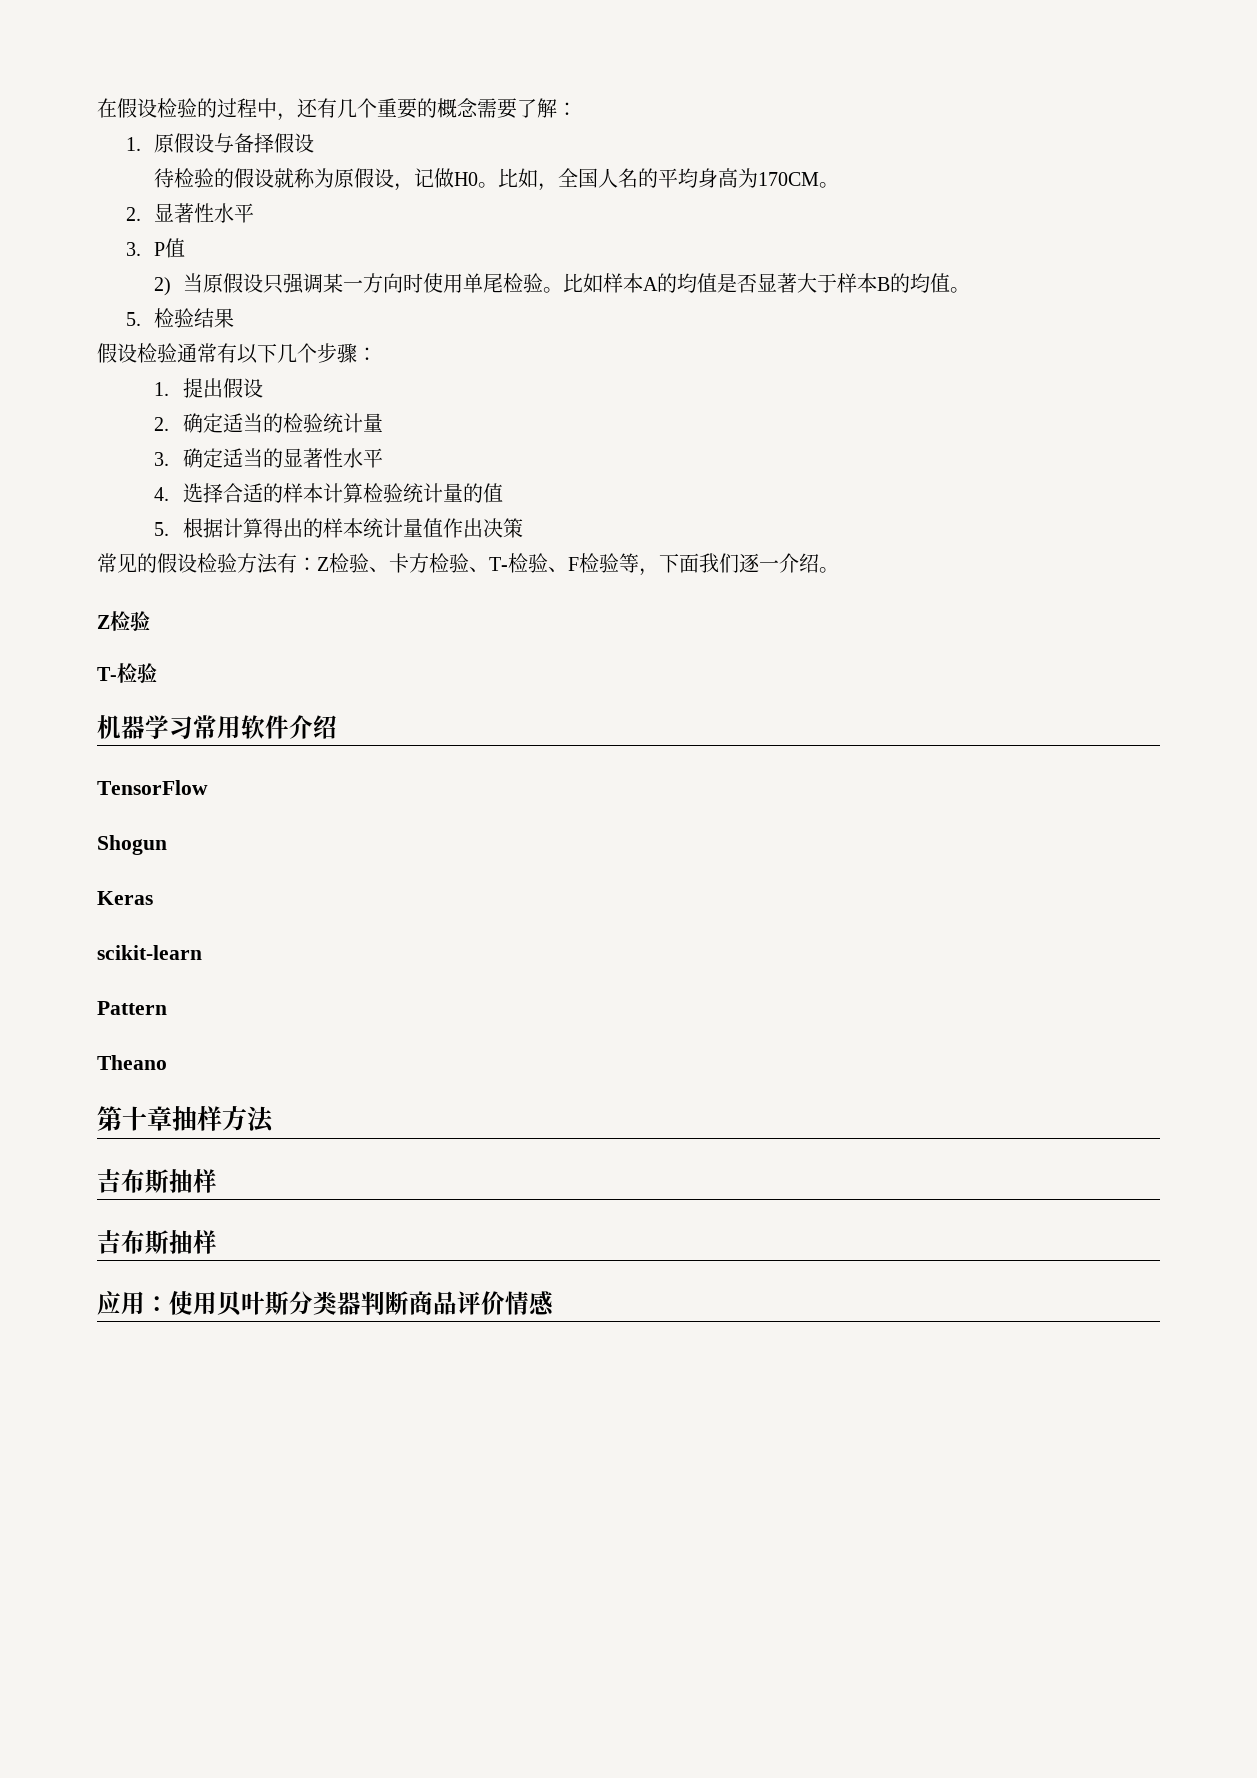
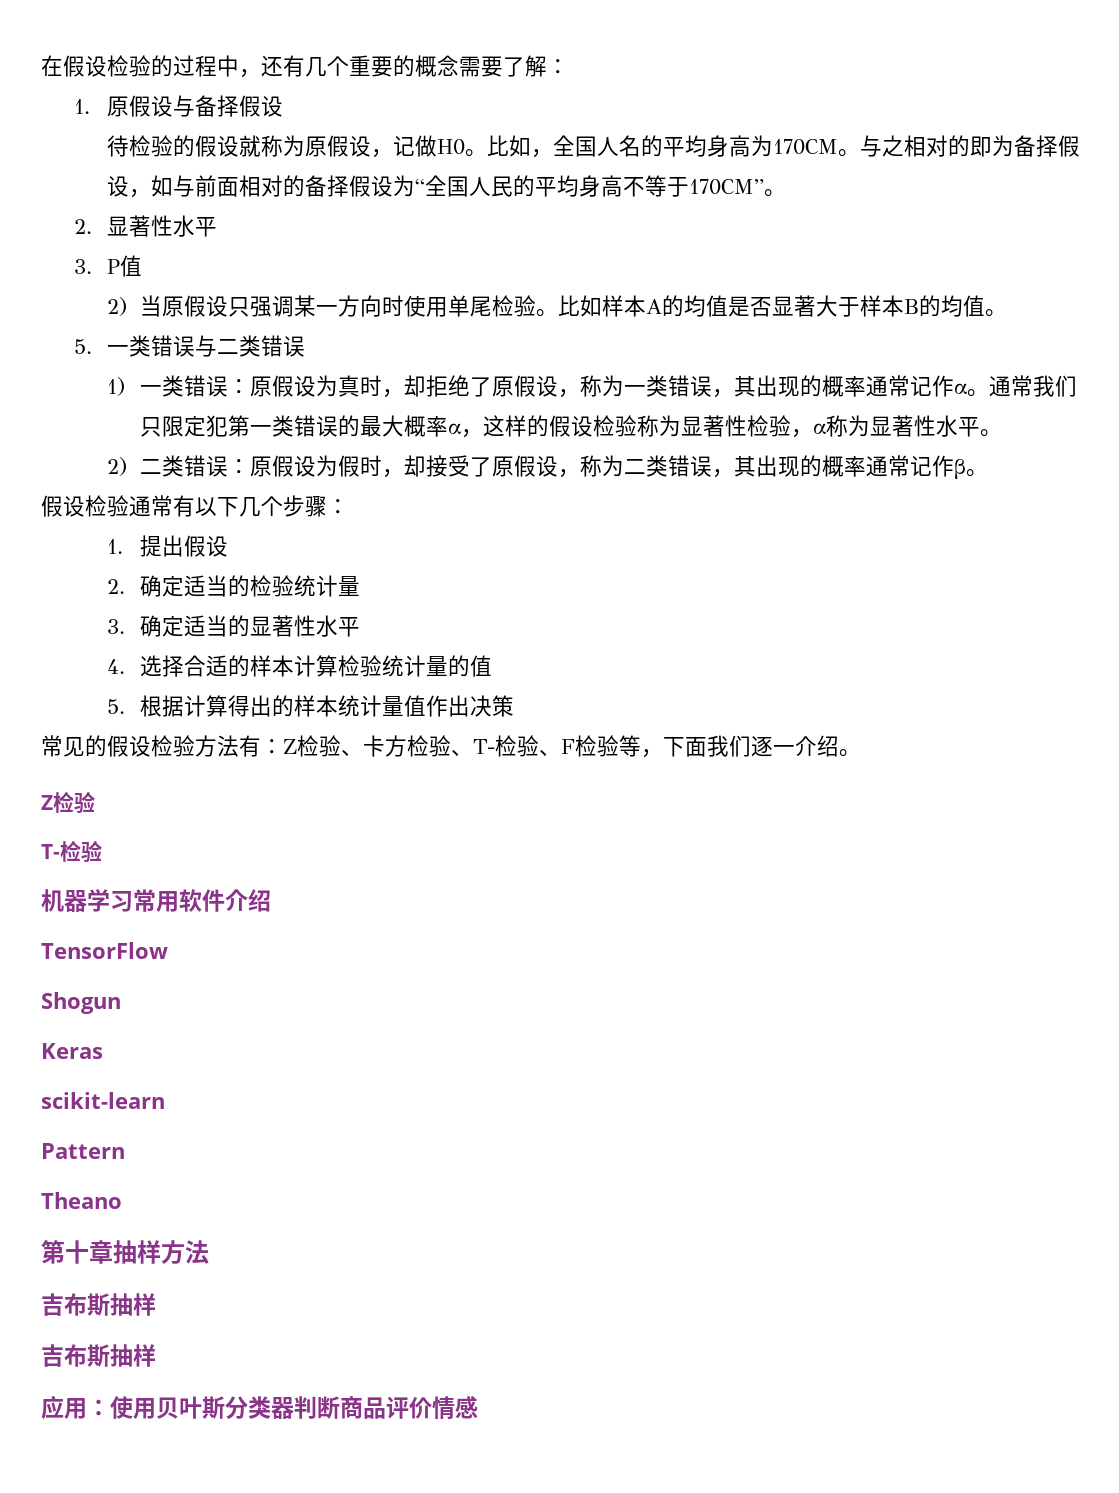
(840, 185) none -> [859,135,1080,157] [106,175,786,198] 与之相对的即为备择假设，如与前面相对的备择假设为“全国人民的平均身高不等于170CM”。
[154,308,235,328] 检验结果 -> [106,335,305,357] [106,375,1077,398] [139,415,1002,438] [106,455,988,479] 一类错误与二类错误 // 1)一类错误：原假设为真时，却拒绝了原假设，称为一类错误，其出现的概率通常记作α。通常我们只限定犯第一类错误的最大概率α，这样的假设检验称为显著性检验，α称为显著性水平。 // 2)二类错误：原假设为假时，却接受了原假设，称为二类错误，其出现的概率通常记作β。

